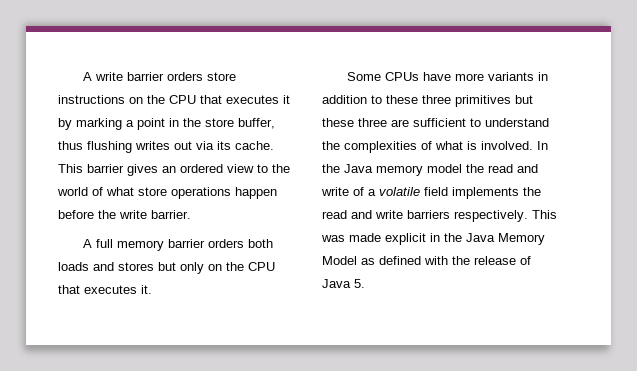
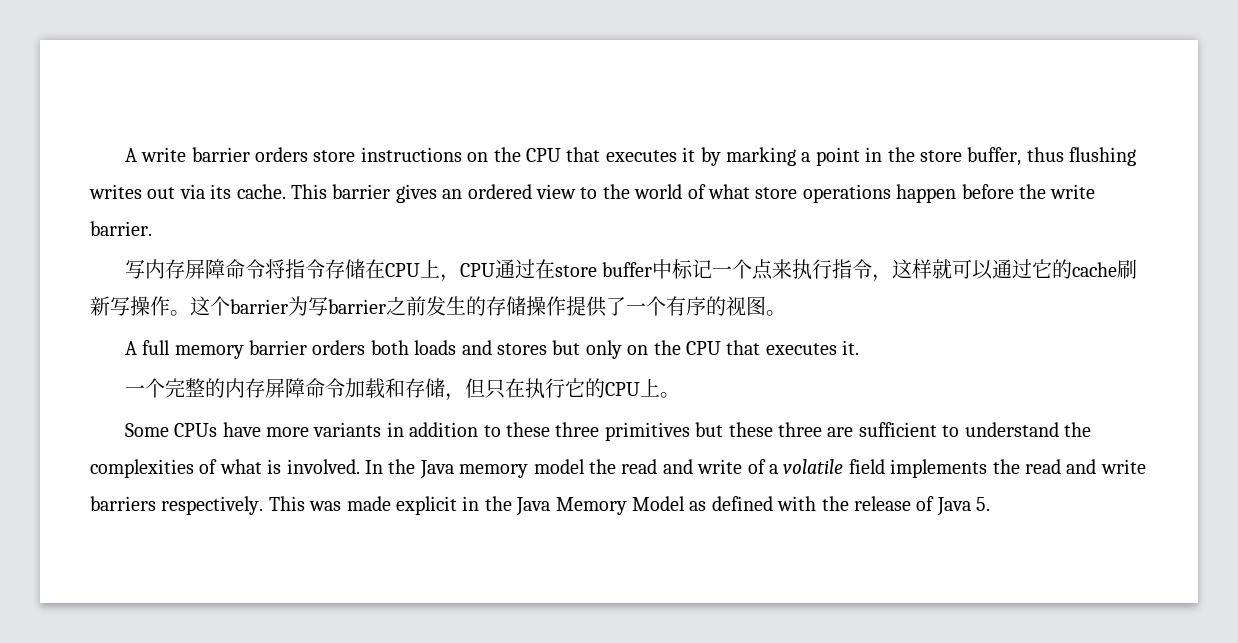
(191, 214) none -> [124,259,1138,282] [90,296,786,317] // 写内存屏障命令将指令存储在CPU上，CPU通过在store buffer中标记一个点来执行指令，这样就可以通过它的cache刷新写操作。这个barrier为写barrier之前发生的存储操作提供了一个有序的视图。
(152, 289) none -> [124,378,680,401] // 一个完整的内存屏障命令加载和存储，但只在执行它的CPU上。

